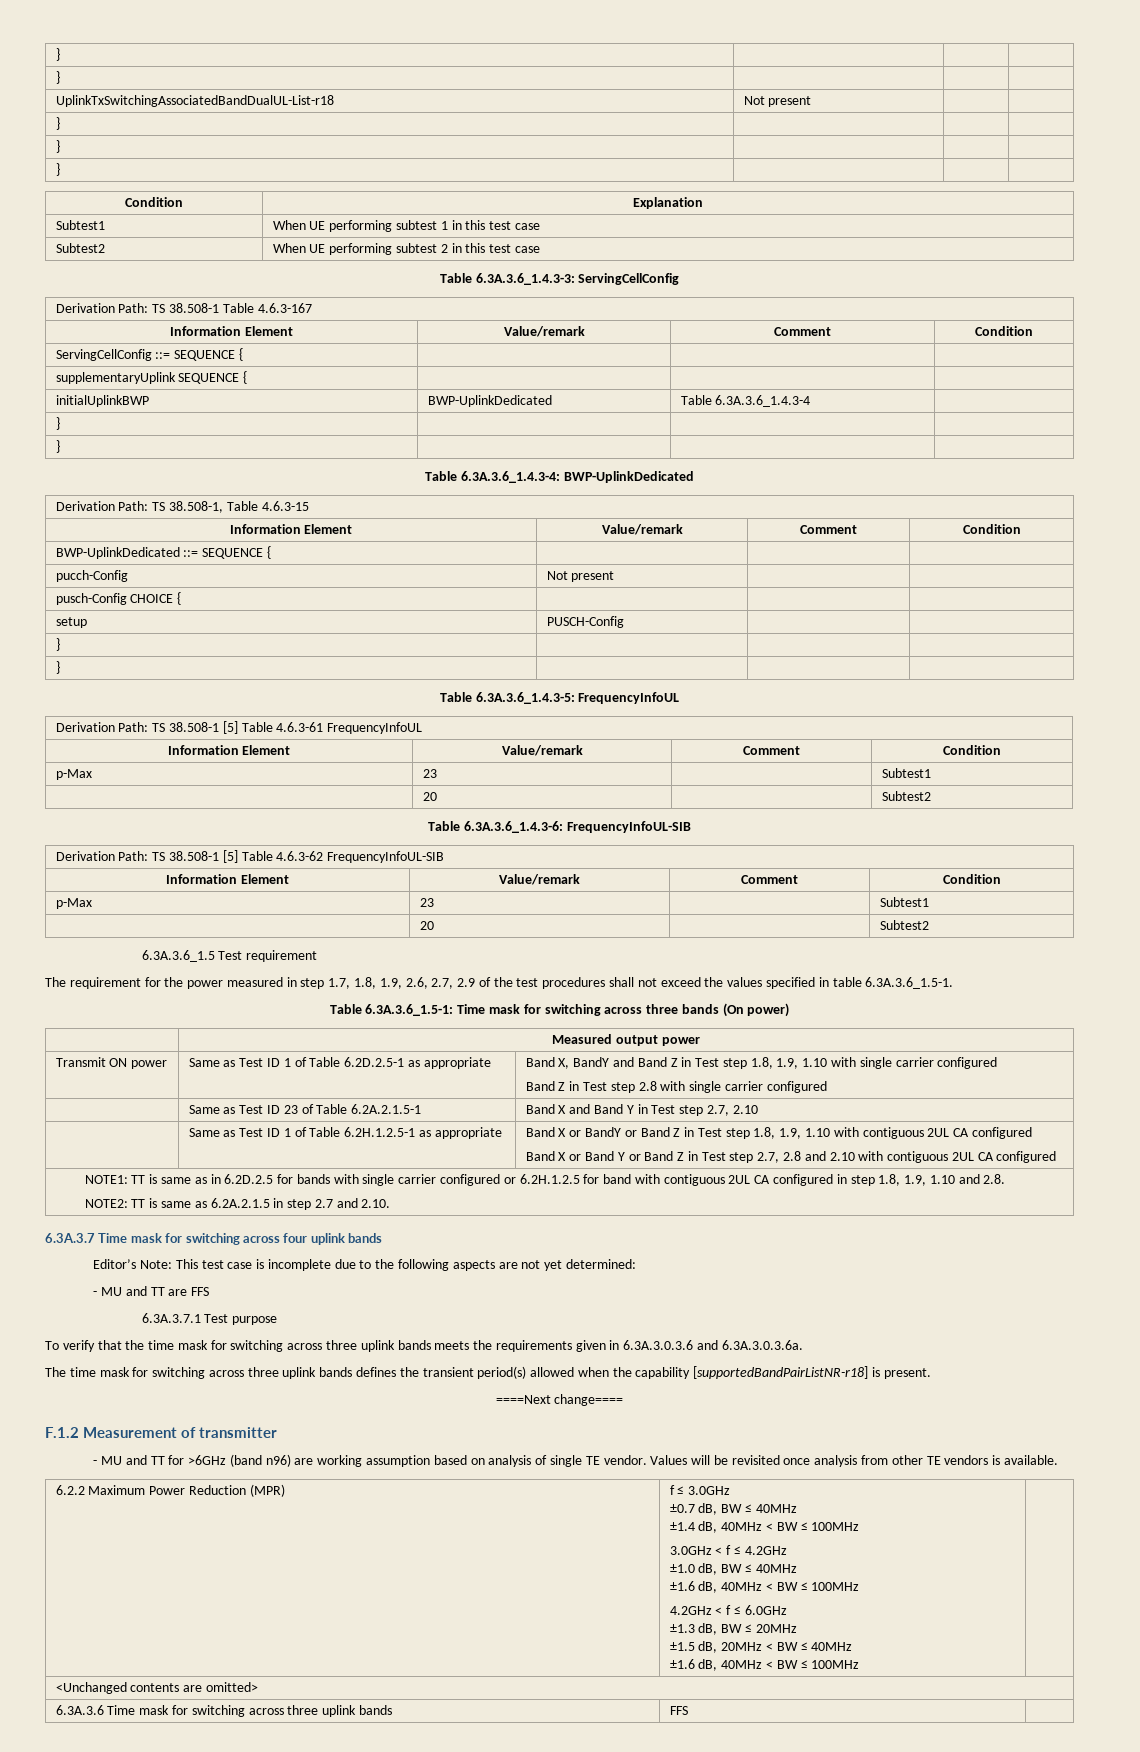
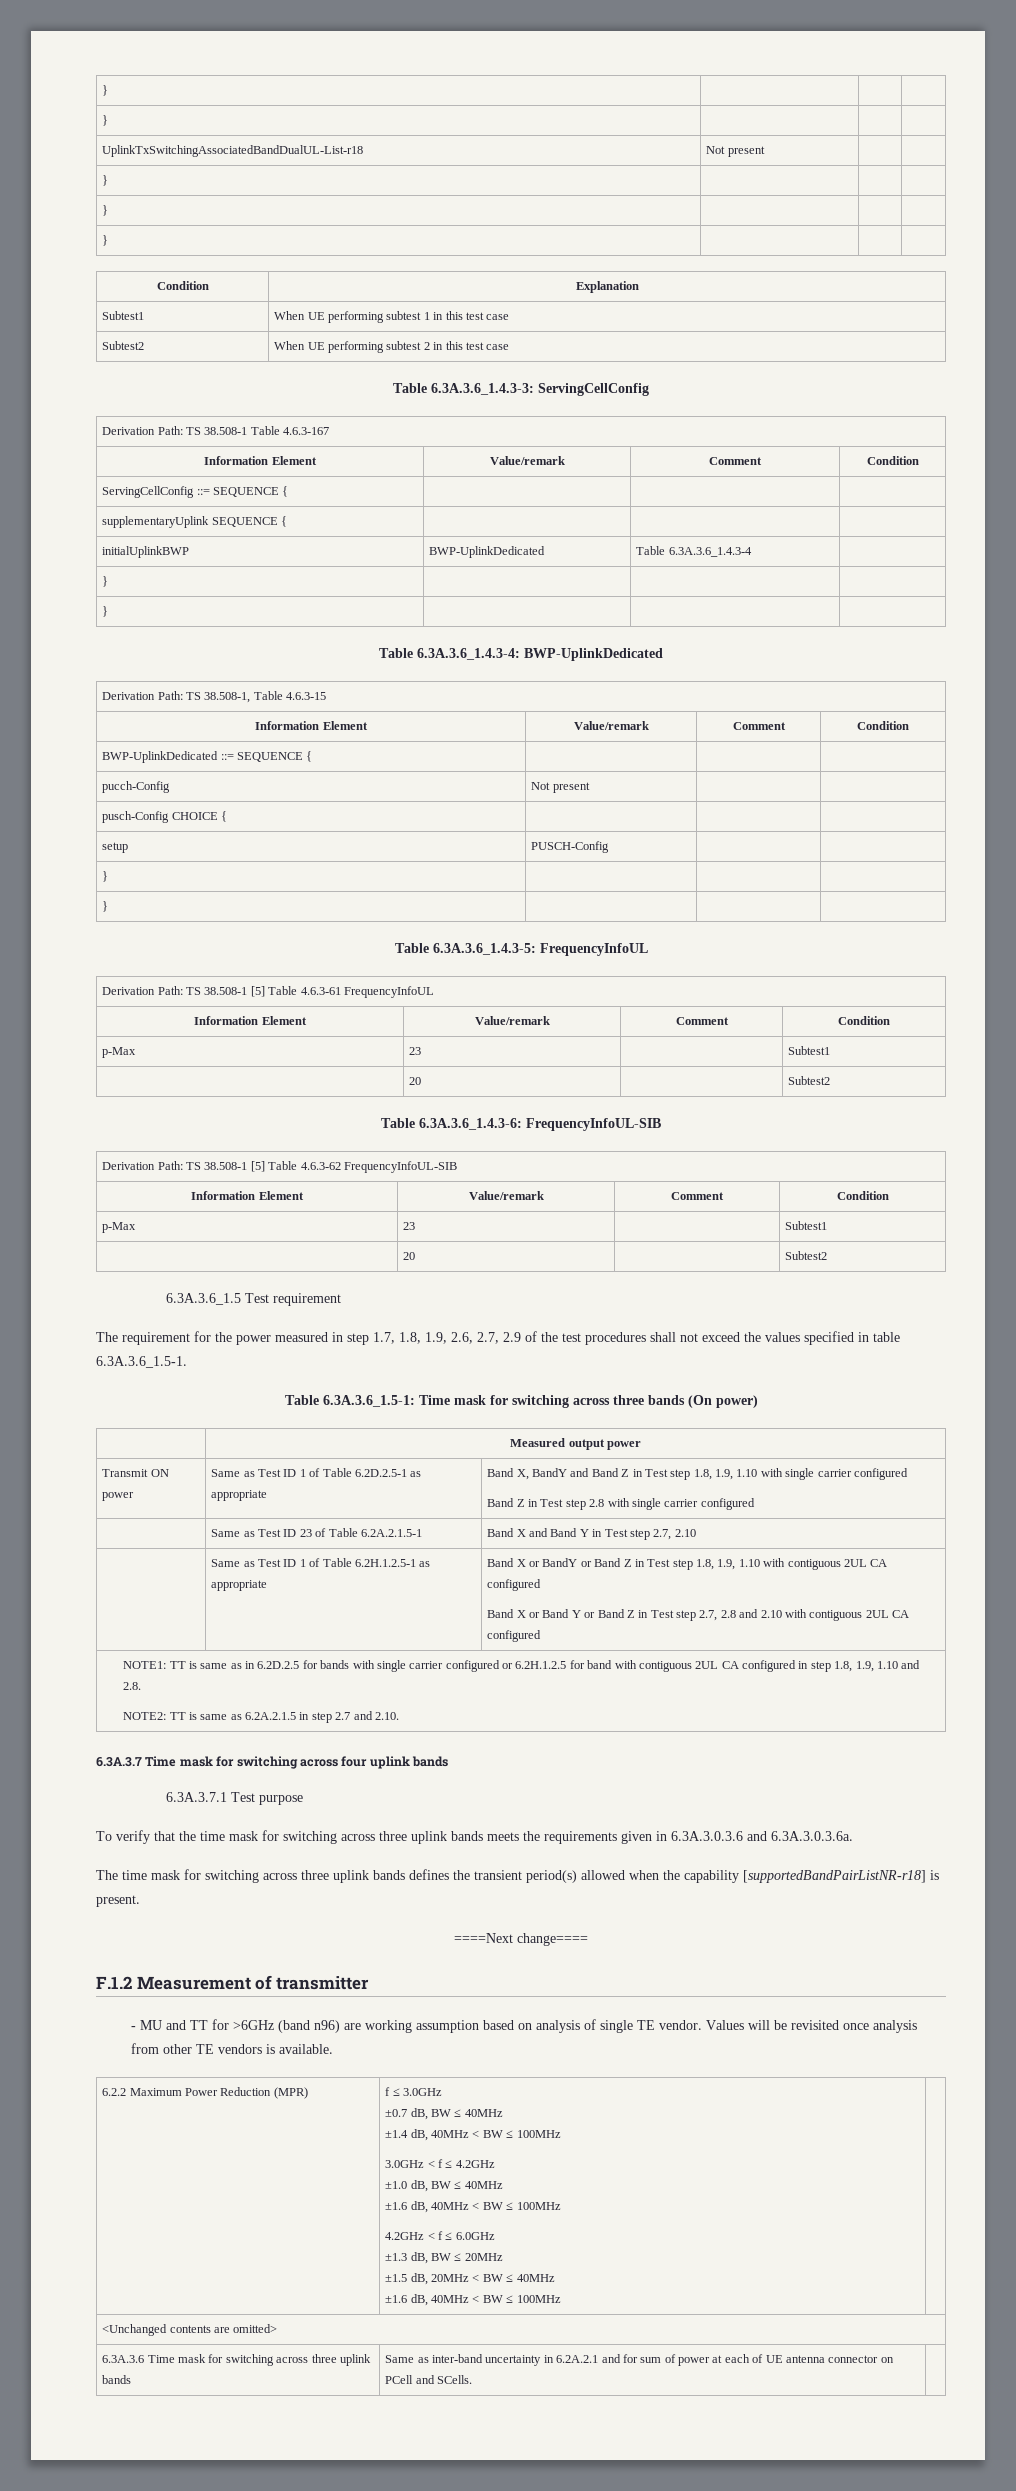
[93,1259,636,1271] [93,1286,210,1296] // Editor’s Note: This test case is incomplete due to the following aspects are not yet determined: // - MU and TT are FFS -> (448, 1761) none
[669,1706,688,1715] FFS -> [385,2354,894,2366] [385,2375,473,2384] Same as inter-band uncertainty in 6.2A.2.1 and for sum of power at each of UE antenna connector on PCell and SCells.

